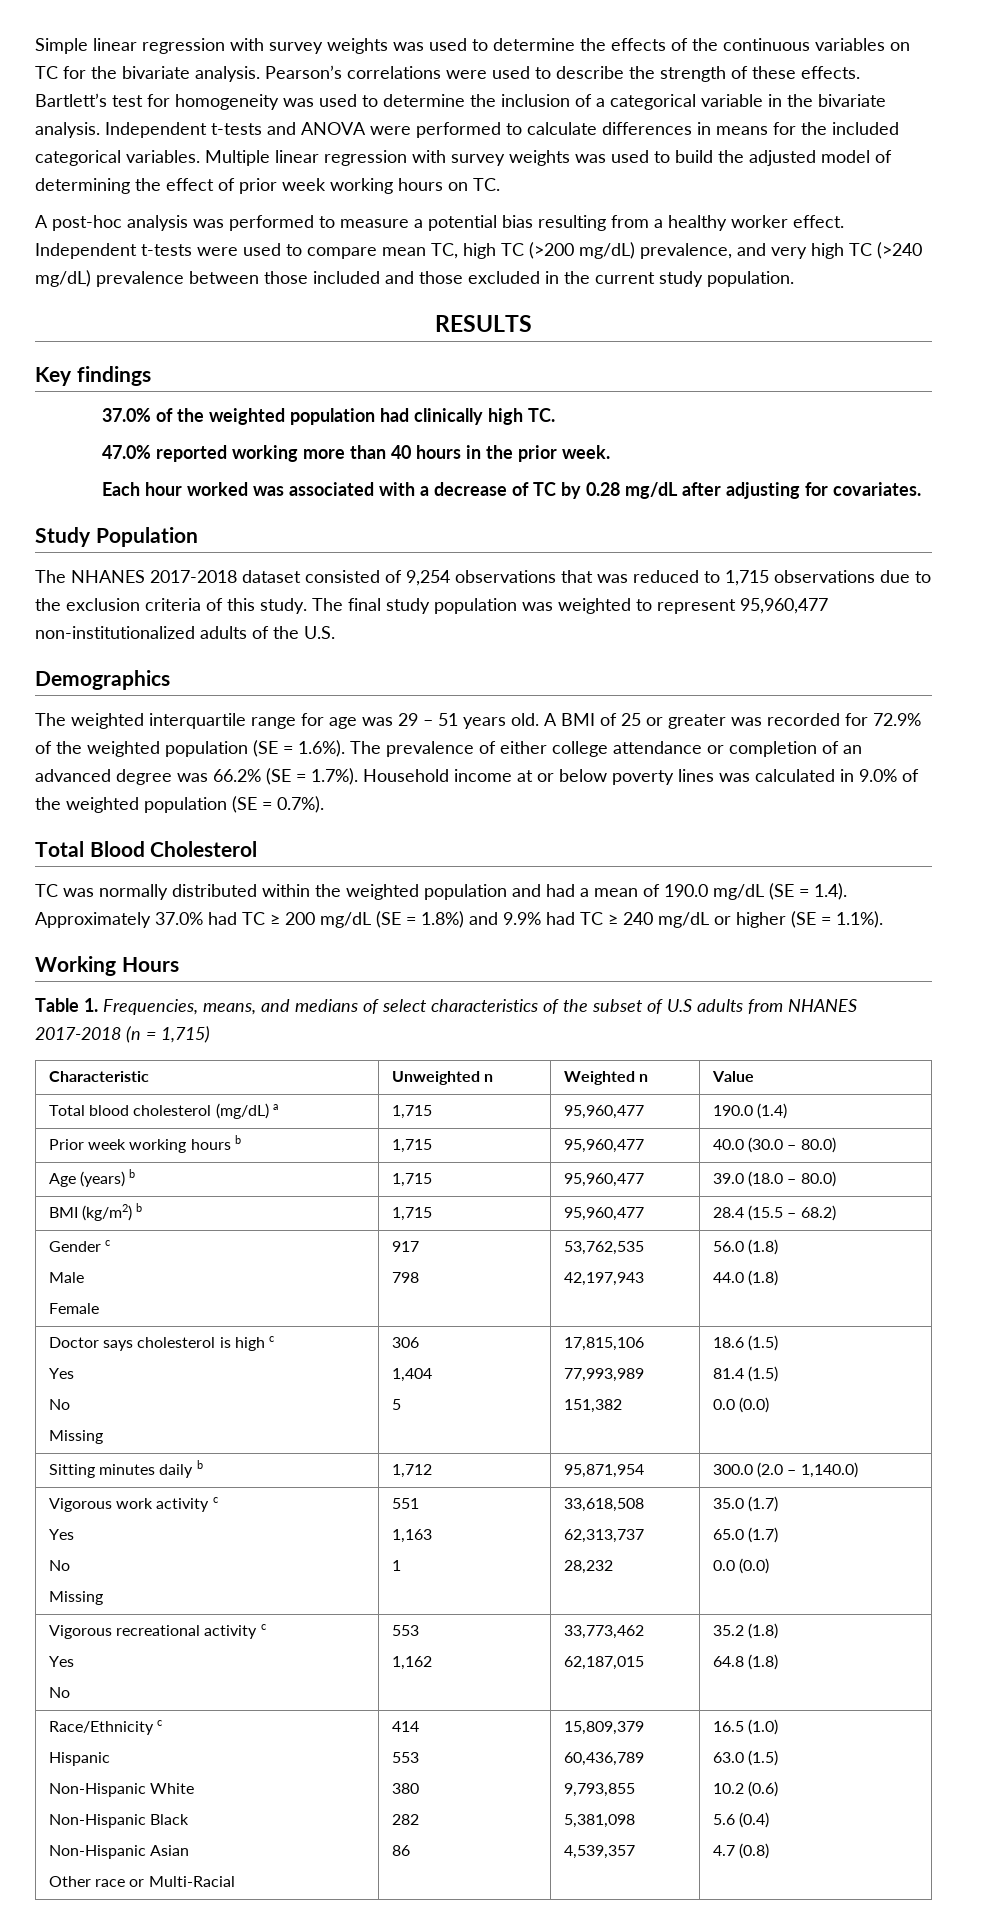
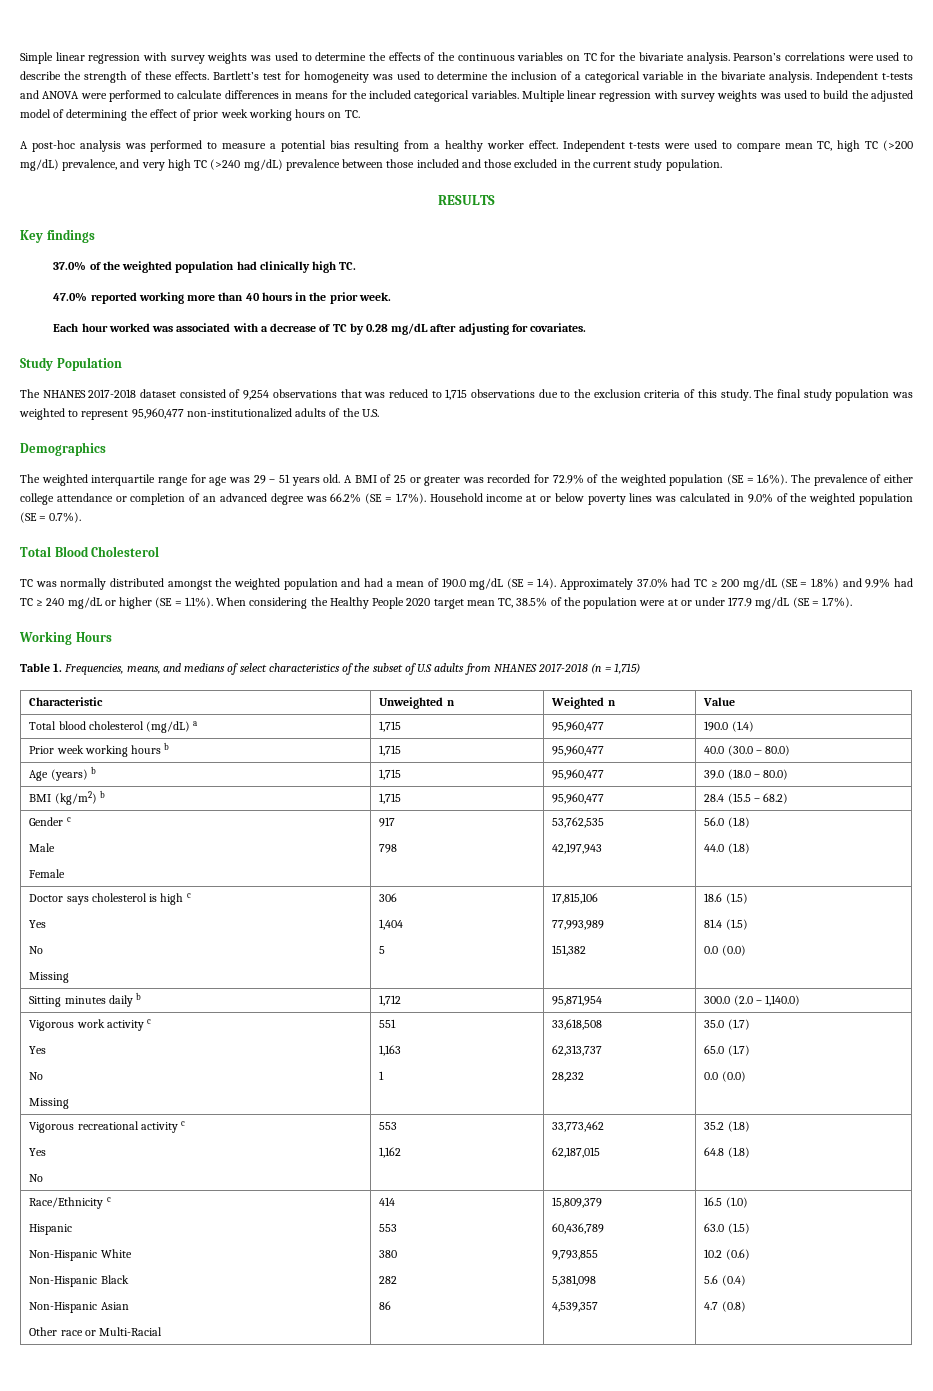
[262,884,310,897] within -> [167,580,212,590] amongst
(883, 919) none -> [216,597,853,609] When considering the Healthy People 2020 target mean TC, 38.5% of the population were at or under 177.9 mg/dL (SE = 1.7%).

